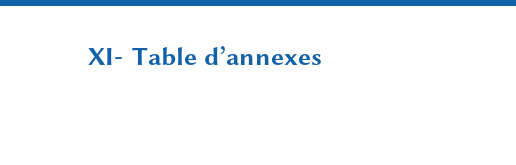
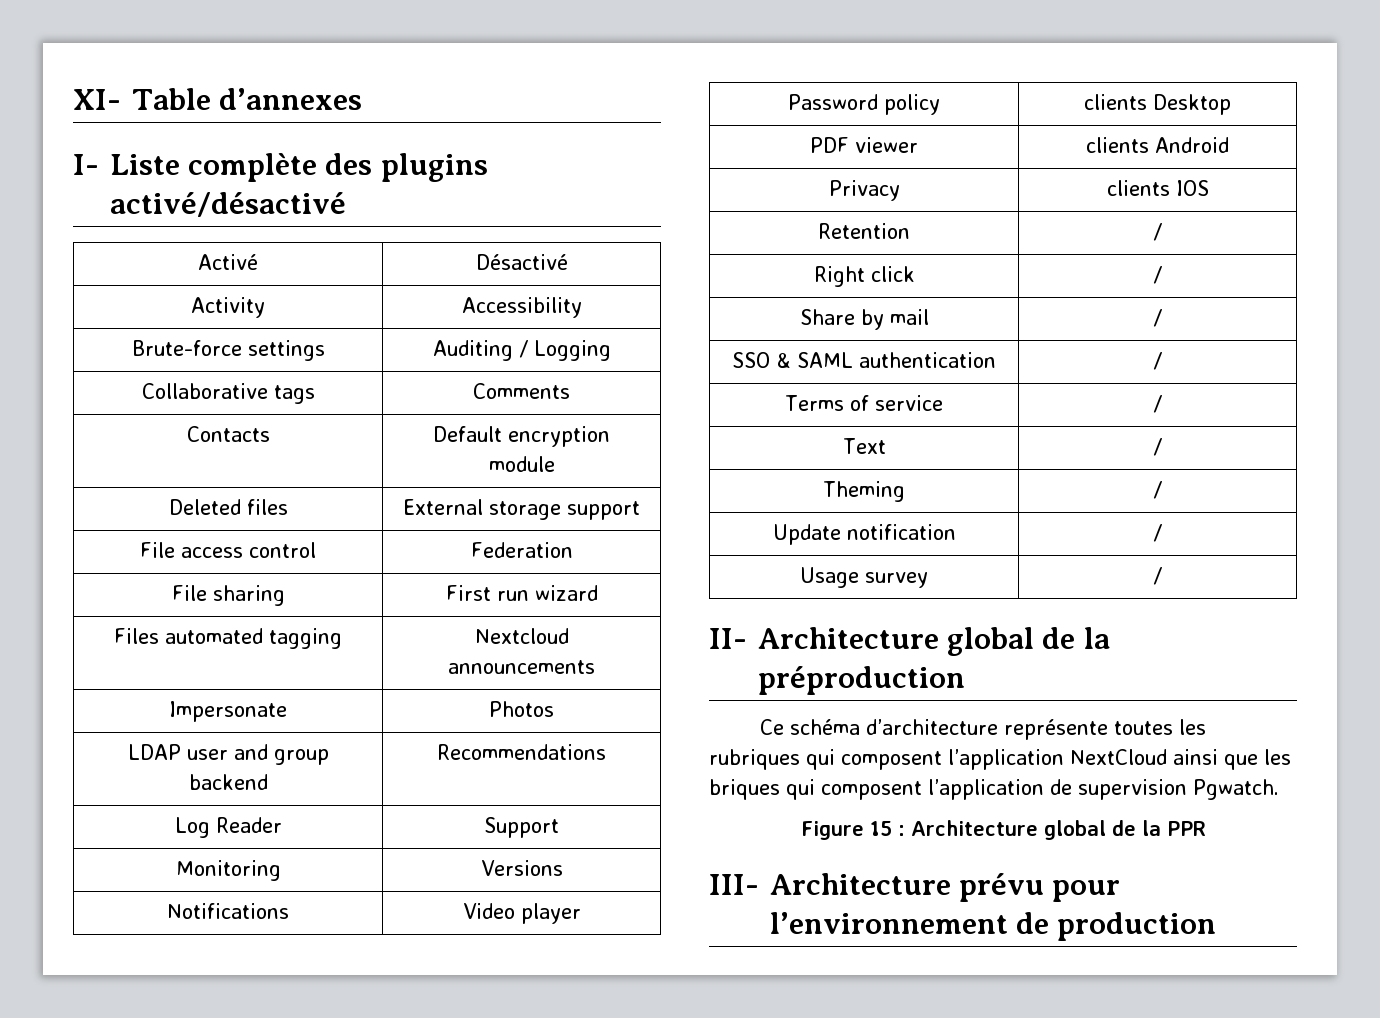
(323, 55) none -> [73,153,488,182] [110,192,346,217] [198,254,258,270] [475,254,568,270] [191,297,265,318] [461,297,582,318] [131,340,325,361] [432,340,611,361] [141,383,315,404] [473,383,570,399] [186,426,270,442] [433,426,610,447] [488,456,555,472] [168,499,288,515] [403,499,640,520] [140,542,316,558] [470,542,573,558] [171,585,285,606] [445,585,598,601] [114,628,342,649] [474,628,569,644] [448,660,595,674] [169,701,287,722] [489,701,554,717] [127,744,329,765] [188,774,268,790] [437,744,606,760] [174,817,282,838] [484,817,559,838] [175,860,281,881] [480,860,563,876] [167,903,289,919] [462,903,581,924] [788,94,940,115] [1084,94,1231,115] [810,137,918,153] [1086,137,1229,153] [828,180,900,201] [1106,180,1209,196] [818,223,910,239] [1153,223,1162,241] [813,266,915,287] [1153,266,1162,284] [799,309,929,330] [1153,309,1162,327] [732,352,996,368] [1153,352,1162,370] [785,395,943,411] [1153,395,1162,413] [842,438,886,454] [1153,438,1162,456] [823,481,905,502] [1153,481,1162,499] [772,524,956,545] [1153,524,1162,542] [800,567,928,588] [1153,567,1162,585] [709,627,1110,656] [758,666,965,695] [760,719,1207,740] [709,749,1291,770] [709,779,1279,800] [800,820,1206,840] [709,873,1121,902] [770,912,1217,941] // I- Liste complète des plugins activé/désactivé // Activé | Désactivé // Activity | Accessibility // Brute-force settings | Auditing / Logging // Collaborative tags | Comments // Contacts | Default encryption module // Deleted files | External storage support // File access control | Federation // File sharing | First run wizard // Files automated tagging | Nextcloud announcements // Impersonate | Photos // LDAP user and group backend | Recommendations // Log Reader | Support // Monitoring | Versions // Notifications | Video player // Password policy | clients Desktop // PDF viewer | clients Android // Privacy | clients IOS // Retention | / // Right click | / // Share by mail | / // SSO & SAML authentication | / // Terms of service | / // Text | / // Theming | / // Update notification | / // Usage survey | / // II- Architecture global de la préproduction // Ce schéma d’architecture représente toutes les rubriques qui composent l’application NextCloud ainsi que les briques qui composent l’application de supervision Pgwatch. // Figure 15 : Architecture global de la PPR // III- Architecture prévu pour l’environnement de production

